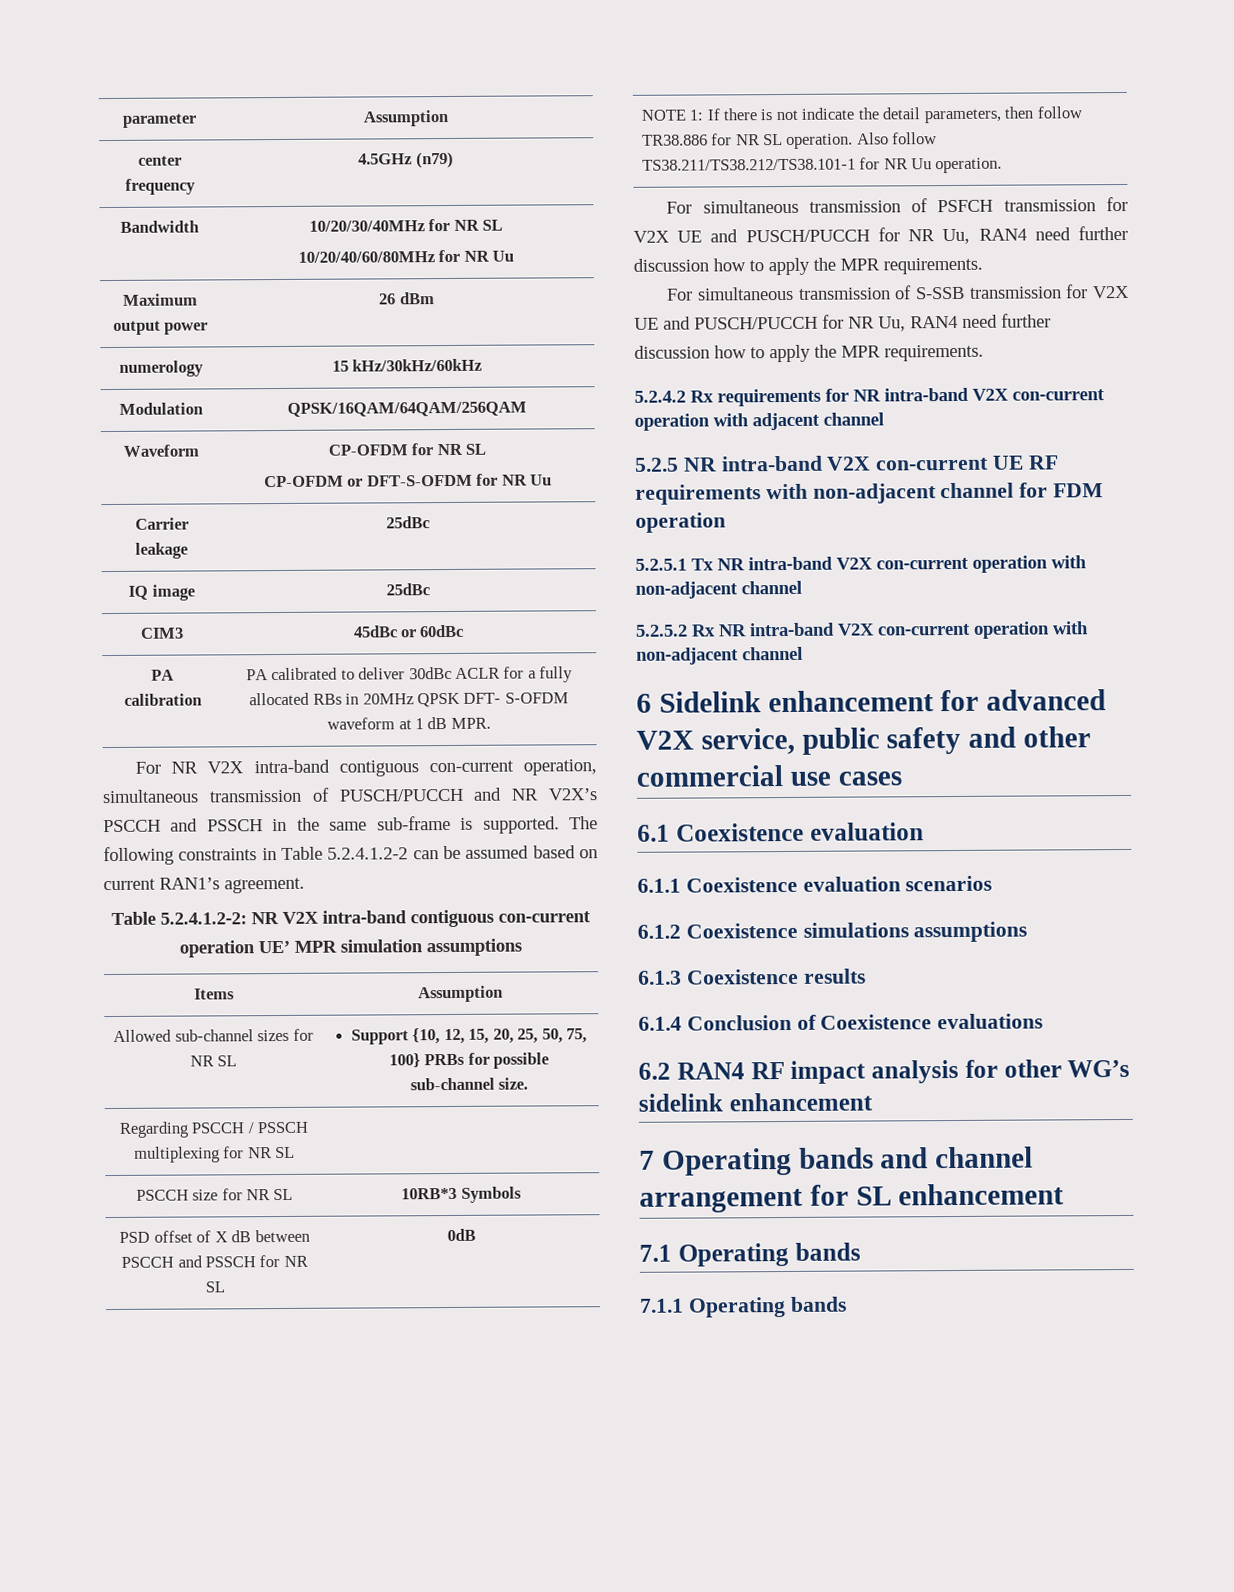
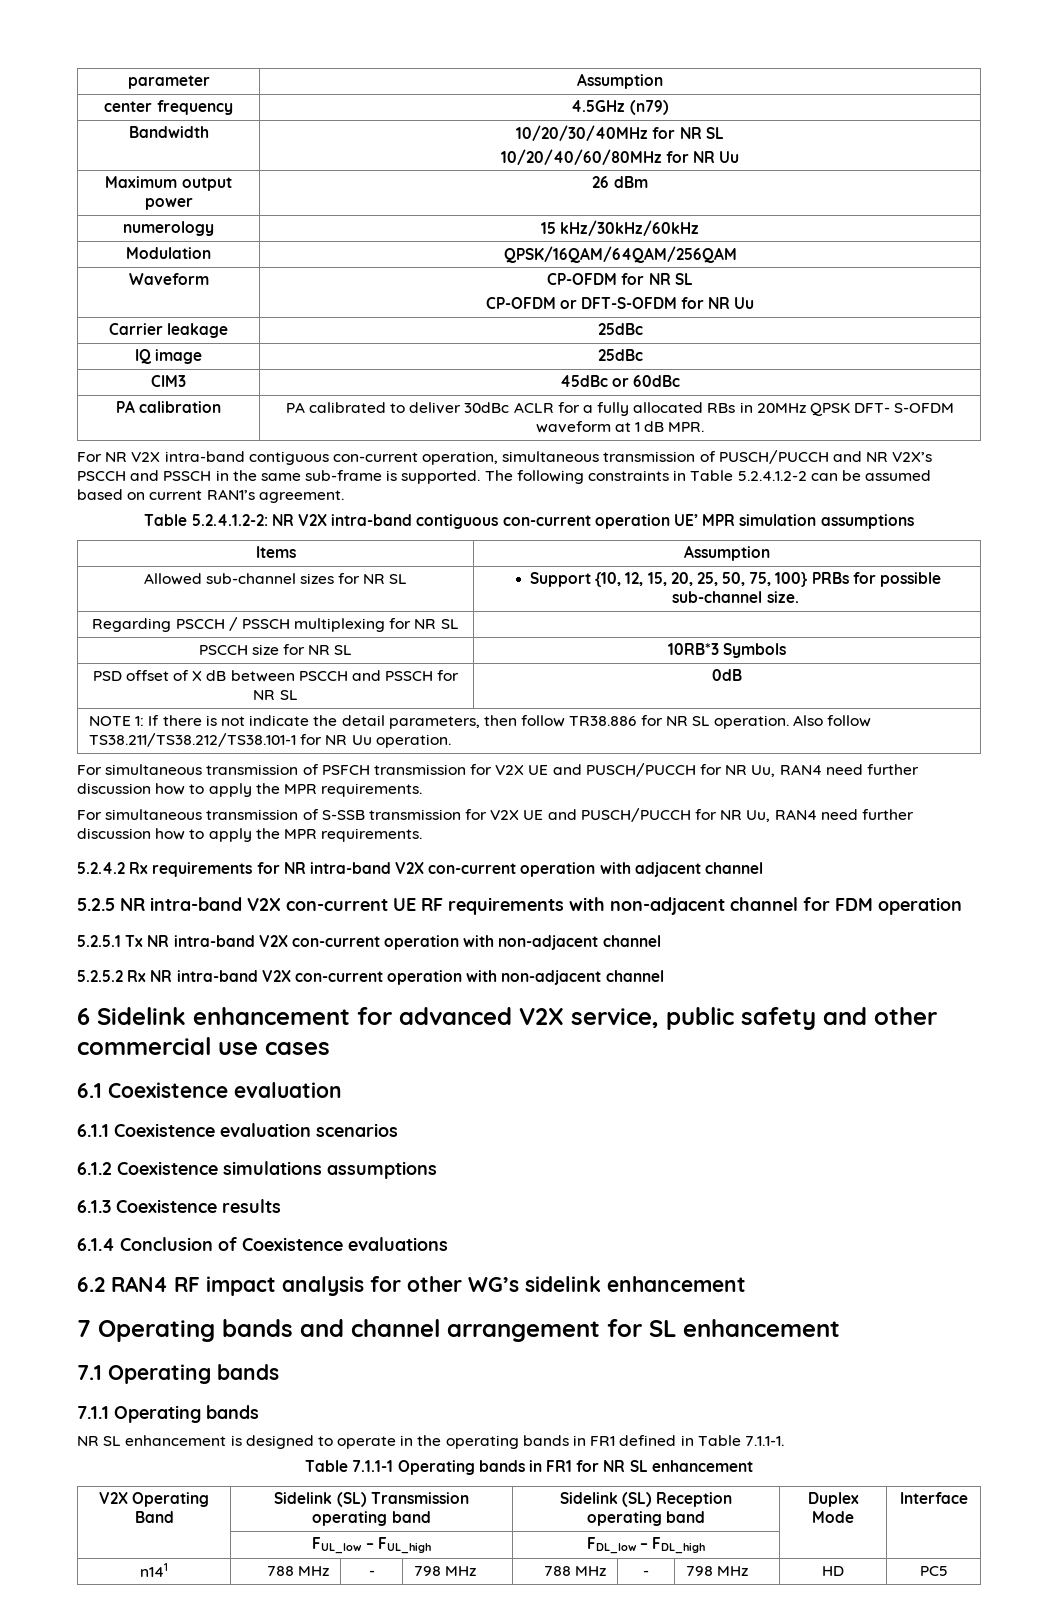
(847, 1304) none -> [77,1435,784,1449] [305,1460,753,1475] [98,1492,210,1507] [134,1511,174,1523] [274,1492,469,1507] [312,1511,431,1526] [559,1492,733,1507] [586,1511,706,1526] [807,1492,859,1507] [812,1511,854,1523] [899,1492,968,1504] [312,1537,431,1554] [586,1537,706,1554] [140,1563,168,1577] [266,1566,329,1576] [368,1570,375,1576] [414,1566,477,1576] [543,1566,606,1576] [643,1570,649,1576] [686,1566,749,1576] [822,1566,844,1576] [919,1566,948,1576] // NR SL enhancement is designed to operate in the operating bands in FR1 defined in Table 7.1.1-1. // Table 7.1.1-1 Operating bands in FR1 for NR SL enhancement // V2X Operating Band | Sidelink (SL) Transmission operating band | Sidelink (SL) Reception operating band | Duplex Mode | Interface // | FUL_low – FUL_high | FDL_low – FDL_high | | // n141 | 788 MHz | - | 798 MHz | 788 MHz | - | 798 MHz | HD | PC5

